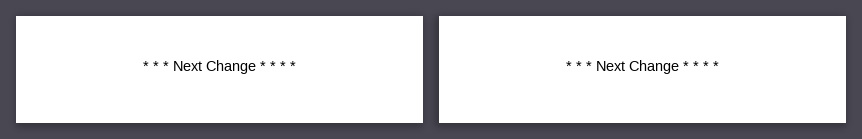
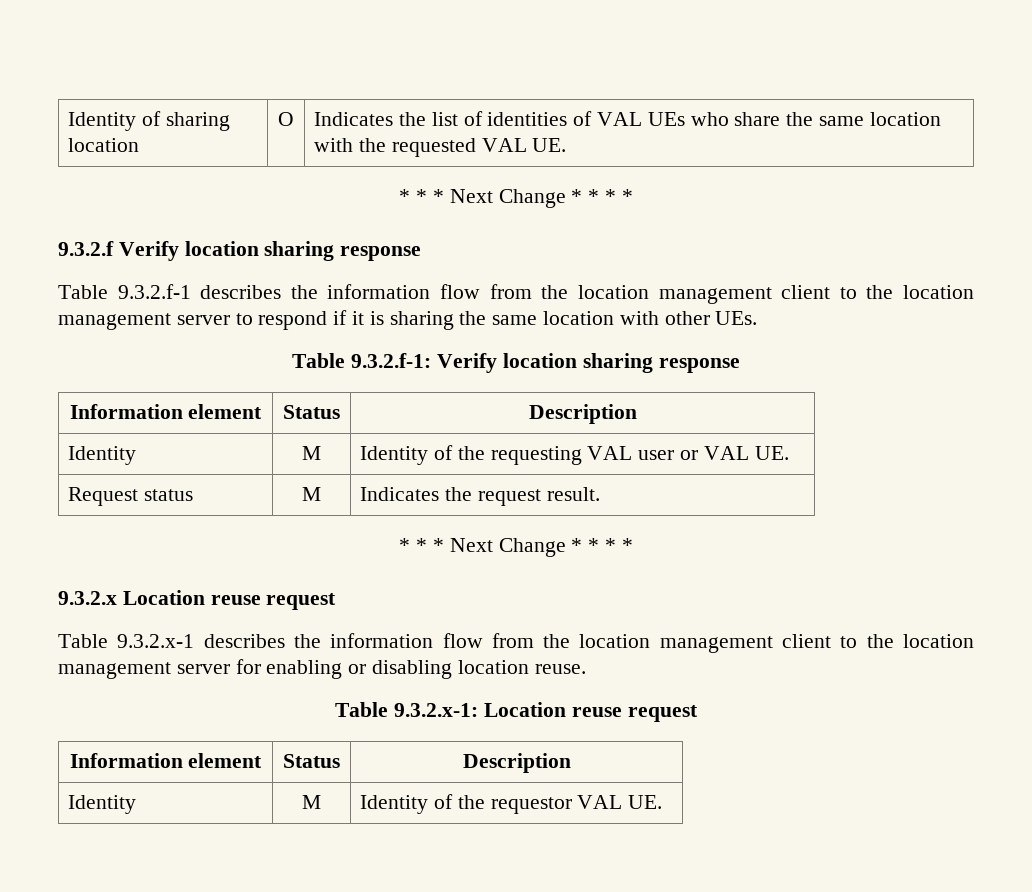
[143,60,296,74] [566,60,719,74] * * * Next Change * * * * // * * * Next Change * * * * -> [68,111,230,131] [68,138,140,152] [278,112,294,126] [314,111,941,126] [314,138,567,157] [399,189,633,208] [58,241,422,261] [58,284,975,304] [58,310,758,330] [292,353,740,373] [69,404,263,419] [283,405,340,419] [528,404,637,424] [68,446,137,465] [302,446,321,460] [360,445,789,465] [68,487,193,506] [302,487,321,501] [360,487,600,506] [399,538,633,557] [58,590,337,610] [58,633,974,653] [58,659,586,679] [335,702,698,722] [69,753,263,768] [283,754,340,768] [462,753,571,773] [68,795,137,814] [302,795,321,809] [360,794,663,814] Identity of sharing location | O | Indicates the list of identities of VAL UEs who share the same location with the requested VAL UE. // * * * Next Change * * * * // 9.3.2.f Verify location sharing response // Table 9.3.2.f-1 describes the information flow from the location management client to the location management server to respond if it is sharing the same location with other UEs. // Table 9.3.2.f-1: Verify location sharing response // Information element | Status | Description // Identity | M | Identity of the requesting VAL user or VAL UE. // Request status | M | Indicates the request result. // * * * Next Change * * * * // 9.3.2.x Location reuse request // Table 9.3.2.x-1 describes the information flow from the location management client to the location management server for enabling or disabling location reuse. // Table 9.3.2.x-1: Location reuse request // Information element | Status | Description // Identity | M | Identity of the requestor VAL UE.

